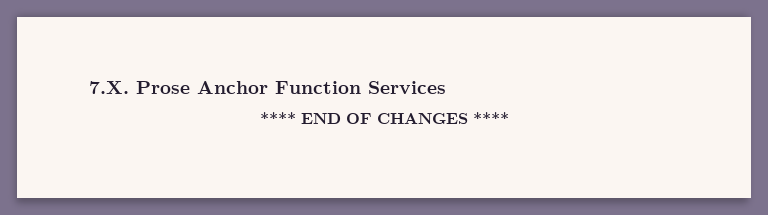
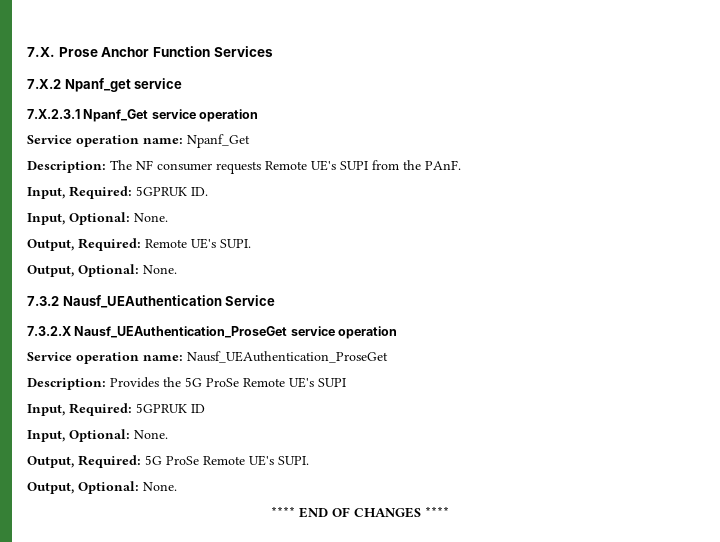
(446, 87) none -> [27,78,183,92] [27,109,259,122] [27,134,250,148] [27,160,461,174] [27,186,208,199] [27,212,168,225] [27,238,251,251] [27,264,177,277] [27,295,276,308] [27,326,398,339] [27,351,388,364] [27,377,346,390] [27,403,205,416] [27,429,168,442] [27,455,309,468] [27,481,177,494] // 7.X.2 Npanf_get service // 7.X.2.3.1 Npanf_Get service operation // Service operation name: Npanf_Get // Description: The NF consumer requests Remote UE's SUPI from the PAnF. // Input, Required: 5GPRUK ID. // Input, Optional: None. // Output, Required: Remote UE's SUPI. // Output, Optional: None. // 7.3.2 Nausf_UEAuthentication Service // 7.3.2.X Nausf_UEAuthentication_ProseGet service operation // Service operation name: Nausf_UEAuthentication_ProseGet // Description: Provides the 5G ProSe Remote UE's SUPI // Input, Required: 5GPRUK ID // Input, Optional: None. // Output, Required: 5G ProSe Remote UE's SUPI. // Output, Optional: None.

